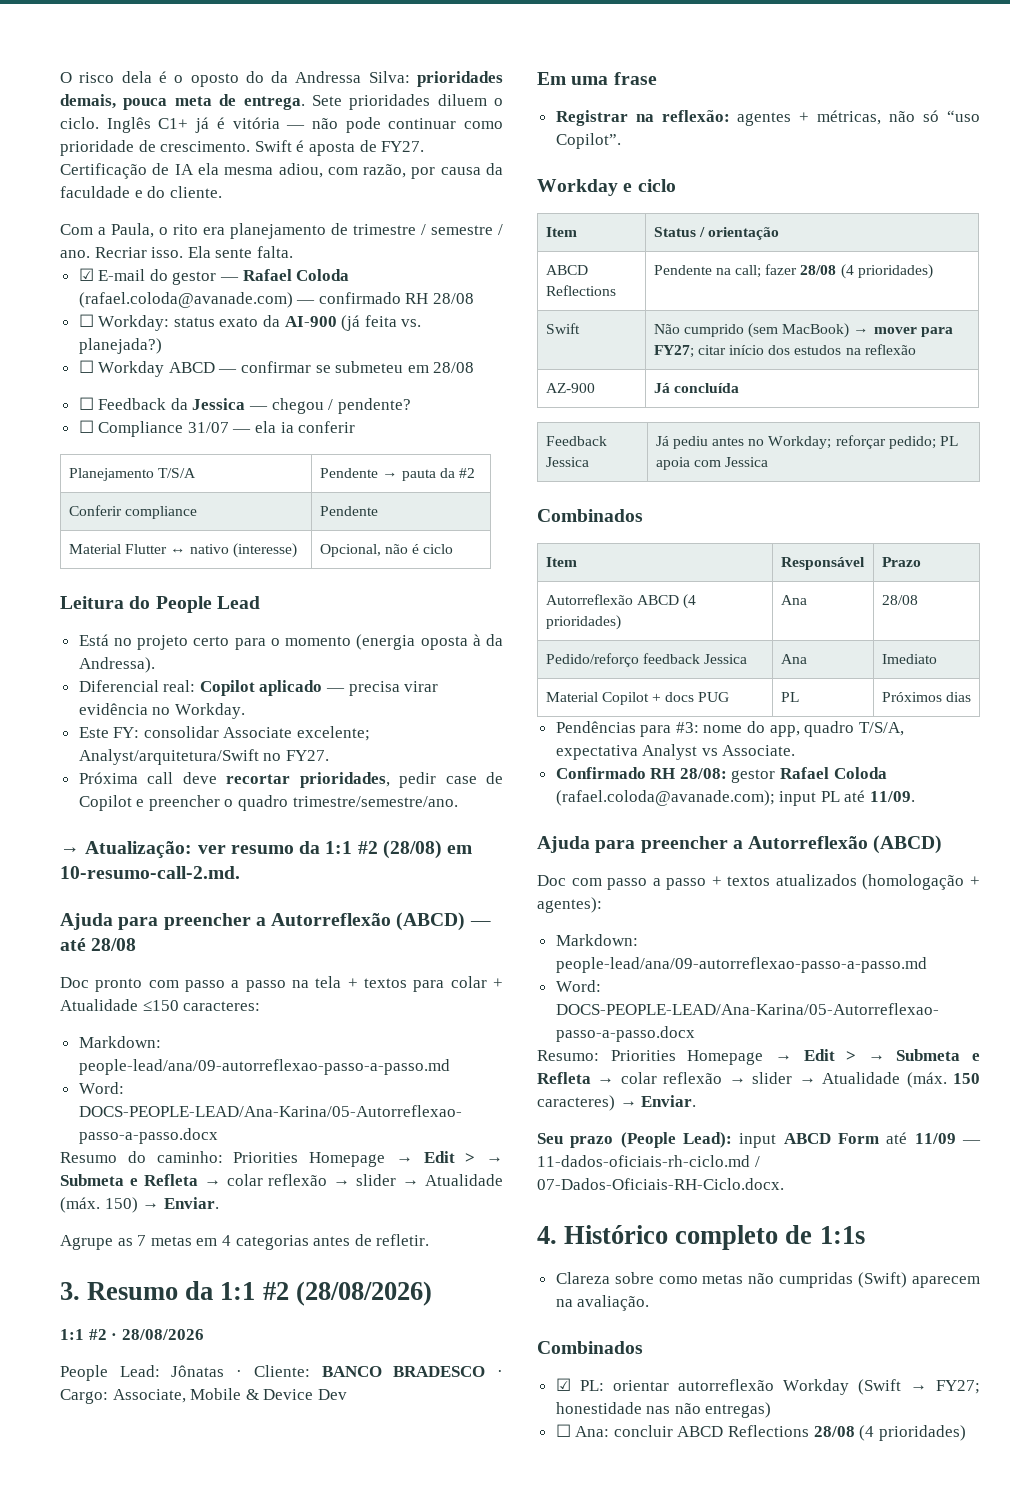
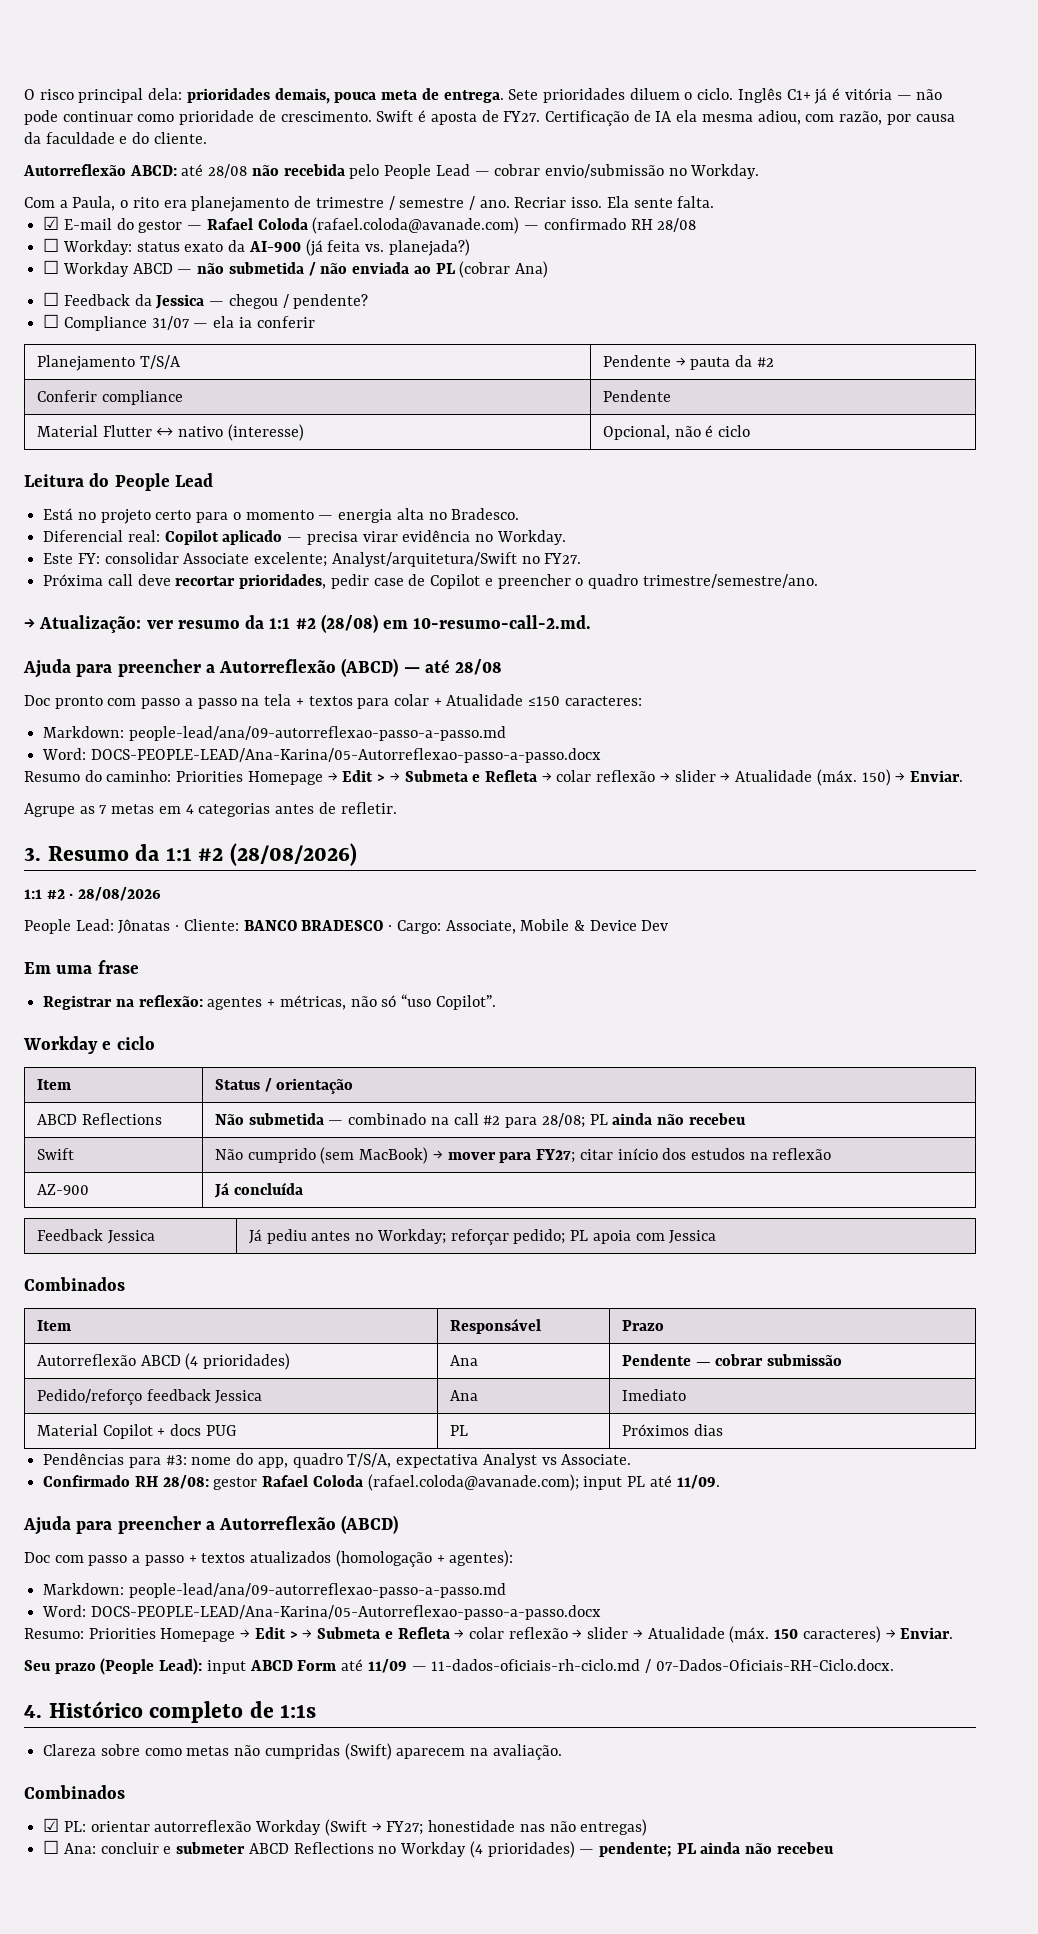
[121,71,410,87] dela é o oposto do da Andressa Silva: -> [78,88,183,103] principal dela:
(222, 192) none -> [23,164,760,179] // Autorreflexão ABCD: até 28/08 não recebida pelo People Lead — cobrar envio/submissão no Workday.
[241,361,475,373] confirmar se submeteu em 28/08 -> [197,261,548,278] não submetida / não enviada ao PL (cobrar Ana)
[356,634,504,650] [78,657,155,673] (energia oposta à da Andressa). -> [318,508,520,523] — energia alta no Bradesco.
[653,264,933,279] Pendente na call; fazer 28/08 (4 prioridades) -> [214,1113,746,1128] Não submetida — combinado na call #2 para 28/08; PL ainda não recebeu
[881,595,918,605] 28/08 -> [621,1354,843,1366] Pendente — cobrar submissão
[677,1425,966,1441] ABCD Reflections 28/08 (4 prioridades) -> [163,1841,834,1858] e submeter ABCD Reflections no Workday (4 prioridades) — pendente; PL ainda não recebeu

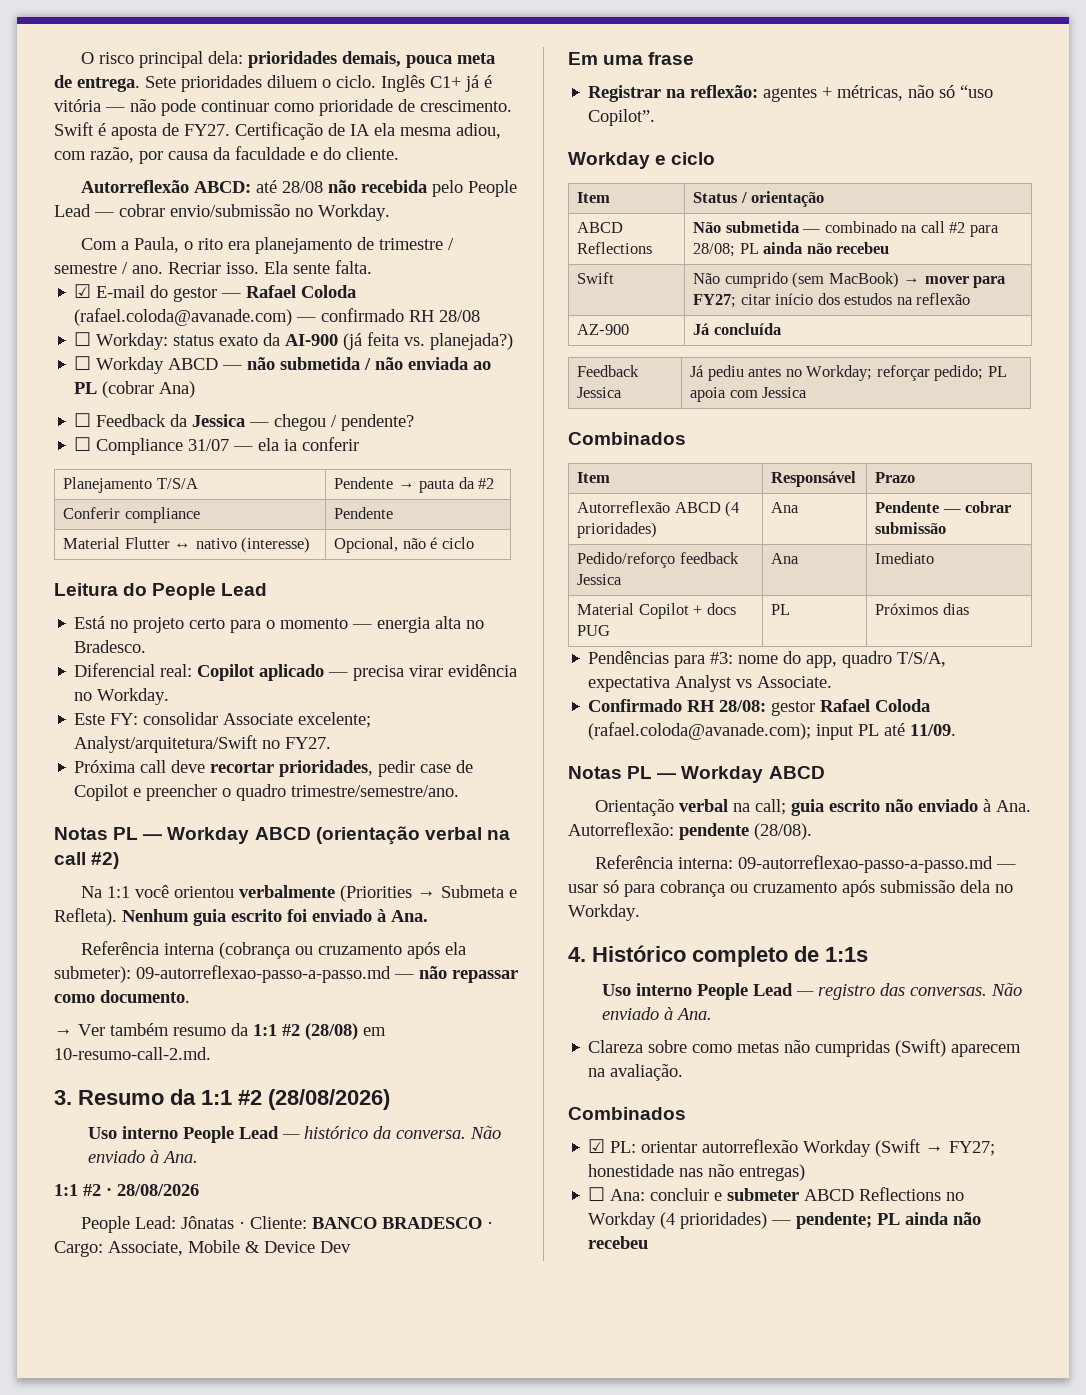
[24,615,173,633] → Atualização: ver -> [54,826,510,845] [54,852,120,869] [81,885,518,902] [54,908,428,926] [81,941,467,959] [54,965,518,983] [54,990,190,1003] [54,1023,169,1036] Notas PL — Workday ABCD (orientação verbal na call #2) // Na 1:1 você orientou verbalmente (Priorities → Submeta e Refleta). Nenhum guia escrito foi enviado à Ana. // Referência interna (cobrança ou cruzamento após ela submeter): 09-autorreflexao-passo-a-passo.md — não repassar como documento. // → Ver também
[23,658,503,678] [24,694,642,709] [43,726,506,741] [42,748,601,763] [24,769,963,786] [24,802,397,817] // Ajuda para preencher a Autorreflexão (ABCD) — até 28/08 // Doc pronto com passo a passo na tela + textos para colar + Atualidade ≤150 caracteres: // Markdown: people-lead/ana/09-autorreflexao-passo-a-passo.md // Word: DOCS-PEOPLE-LEAD/Ana-Karina/05-Autorreflexao-passo-a-passo.docx // Resumo do caminho: Priorities Homepage → Edit > → Submeta e Refleta → colar reflexão → slider → Atualidade (máx. 150) → Enviar. // Agrupe as 7 metas em 4 categorias antes de refletir. -> (211, 1053) none
(358, 854) none -> [88,1126,502,1143] [88,1150,199,1163] // Uso interno People Lead — histórico da conversa. Não enviado à Ana.
[23,1515,399,1535] [24,1550,514,1567] [43,1583,506,1598] [42,1605,601,1620] [24,1626,954,1643] [24,1658,894,1675] Ajuda para preencher a Autorreflexão (ABCD) // Doc com passo a passo + textos atualizados (homologação + agentes): // Markdown: people-lead/ana/09-autorreflexao-passo-a-passo.md // Word: DOCS-PEOPLE-LEAD/Ana-Karina/05-Autorreflexao-passo-a-passo.docx // Resumo: Priorities Homepage → Edit > → Submeta e Refleta → colar reflexão → slider → Atualidade (máx. 150 caracteres) → Enviar. // Seu prazo (People Lead): input ABCD Form até 11/09 — 11-dados-oficiais-rh-ciclo.md / 07-Dados-Oficiais-RH-Ciclo.docx. -> [568,766,825,783] [595,799,1032,816] [568,822,812,840] [595,855,1017,873] [568,880,1013,897] [568,904,640,921] Notas PL — Workday ABCD // Orientação verbal na call; guia escrito não enviado à Ana. Autorreflexão: pendente (28/08). // Referência interna: 09-autorreflexao-passo-a-passo.md — usar só para cobrança ou cruzamento após submissão dela no Workday.
(317, 1711) none -> [602,983,1023,1000] [602,1007,713,1020] // Uso interno People Lead — registro das conversas. Não enviado à Ana.

